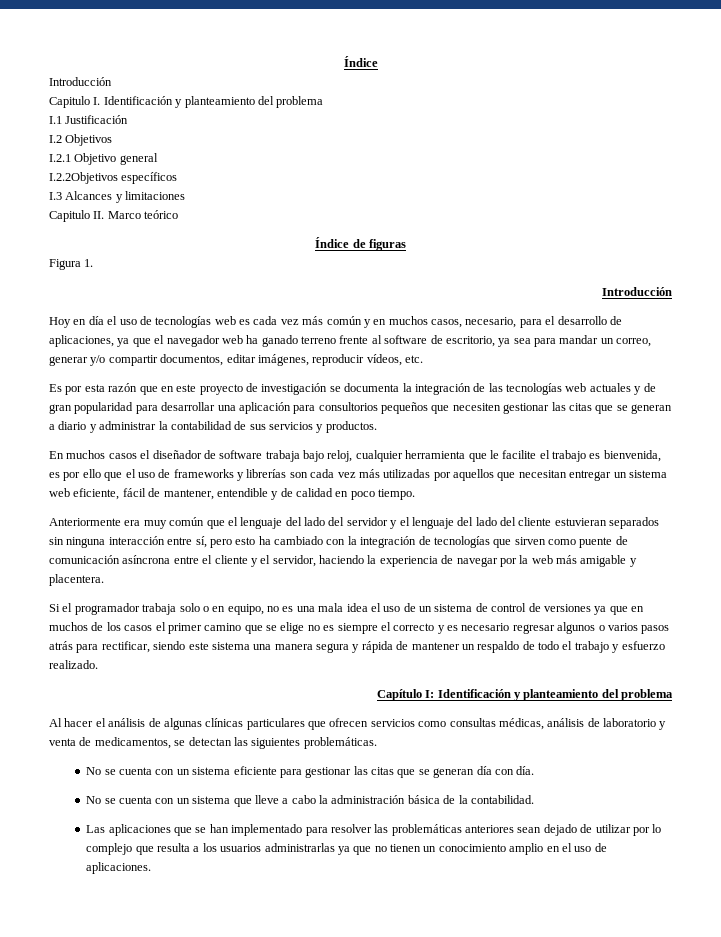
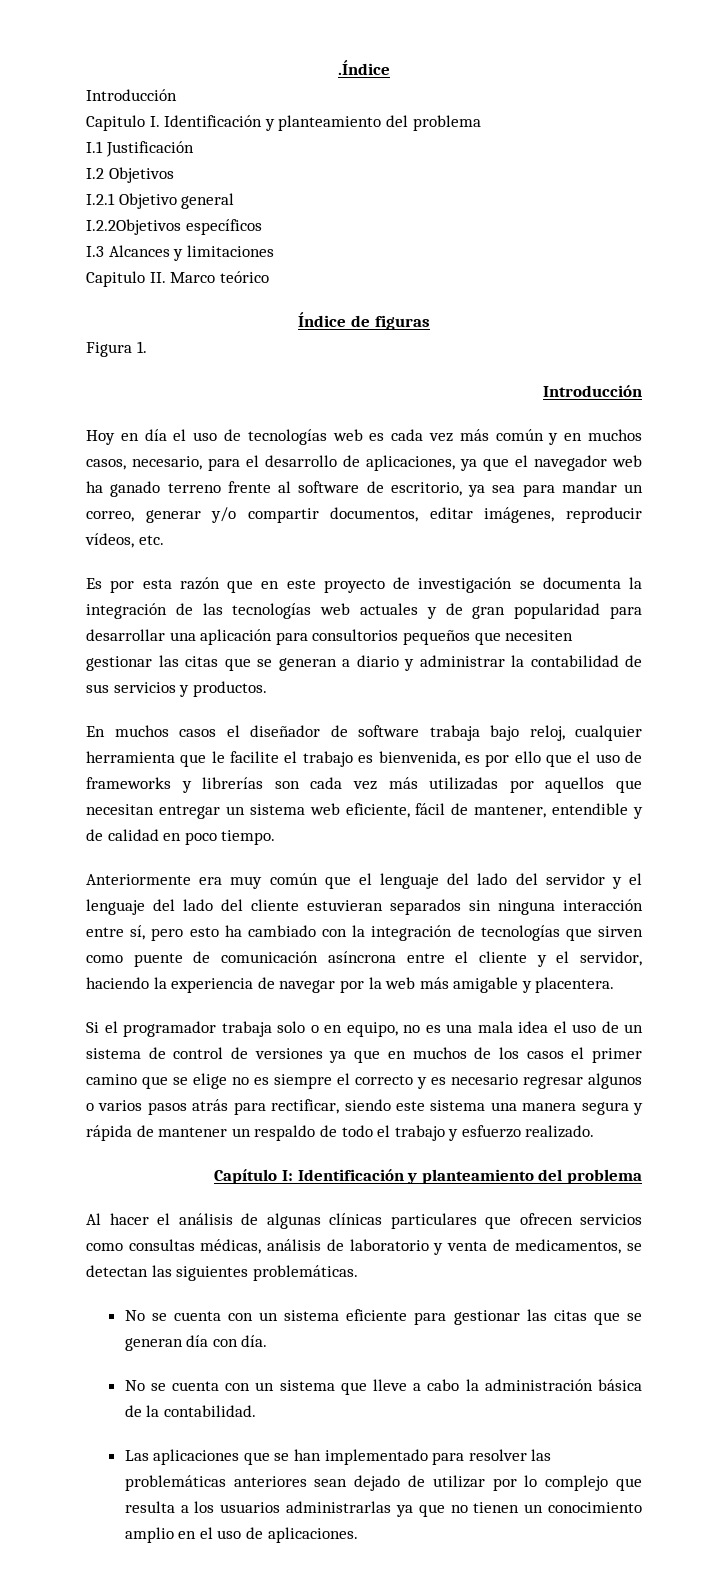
[343,56,378,67] Índice -> [338,60,390,75] .Índice

